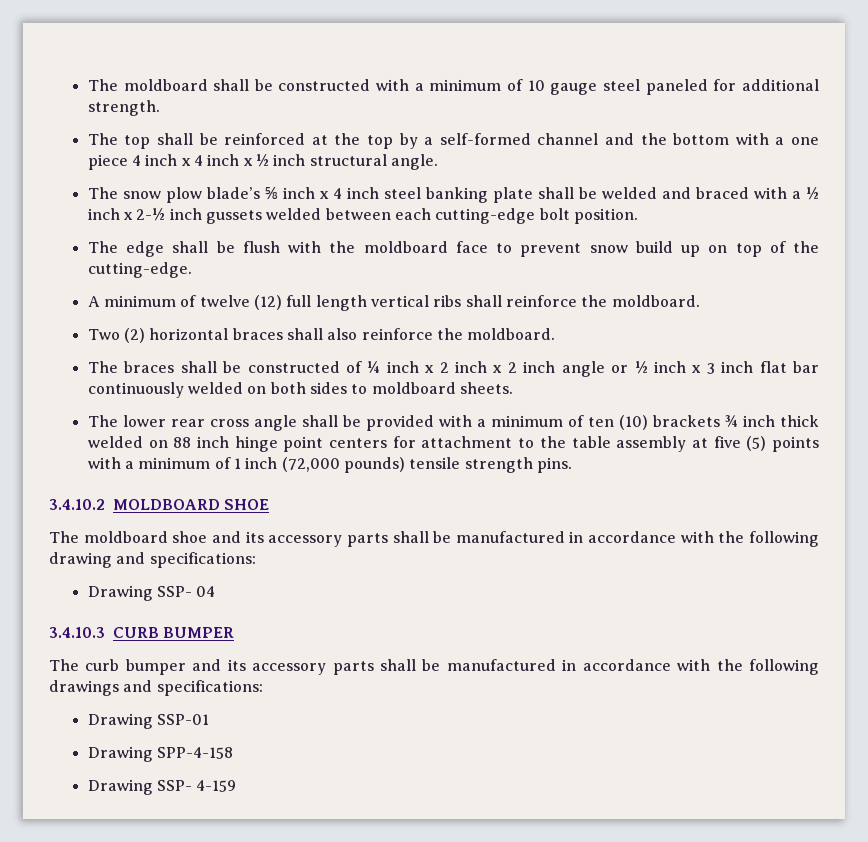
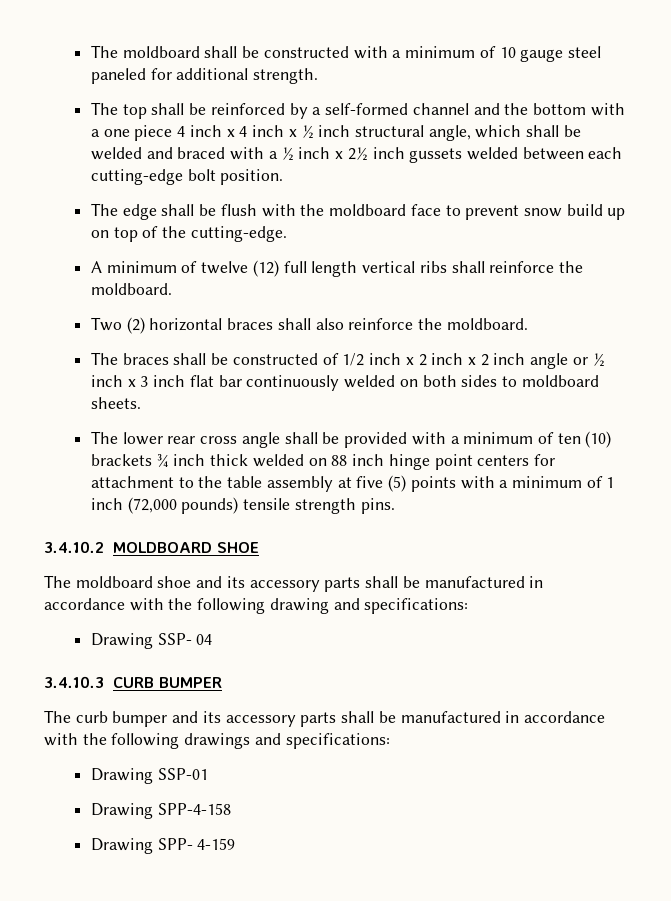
[311,133,394,149] at the top -> (285, 109) none
[391,154,439,170] [87,187,533,203] angle. // The snow plow blade’s ⅝ inch x 4 inch steel banking plate -> [428,125,522,141] angle, which
[136,208,166,221] 2-½ -> [347,147,368,160] 2½
[367,361,381,373] ¼ -> [342,353,365,366] 1/2
[157,780,193,791] SSP- -> [157,838,193,850] SPP-

